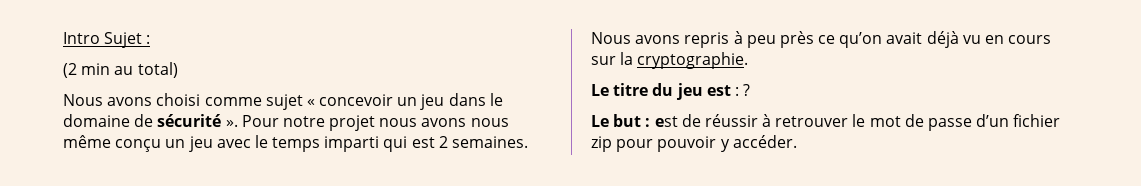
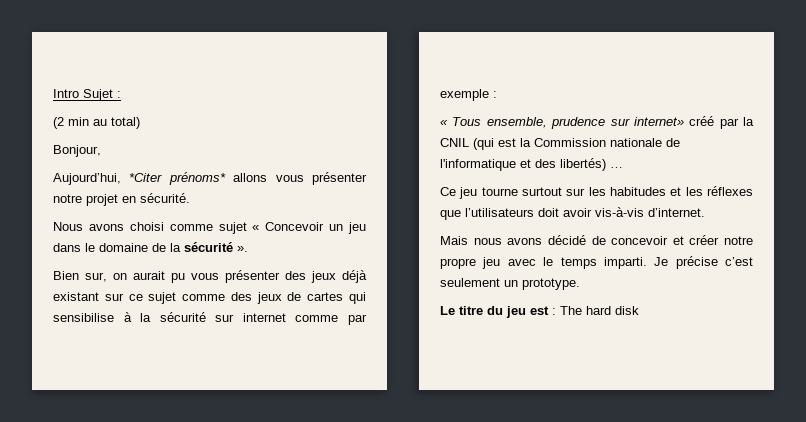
(178, 70) none -> [53,145,101,157] [53,172,367,185] [53,193,190,206] // Bonjour, // Aujourd’hui, *Citer prénoms* allons vous présenter notre projet en sécurité.
[319,94,394,106] concevoir -> [265,222,325,231] Concevoir
(154, 120) none -> [170,243,181,252] la
[241,115,509,131] [63,135,529,152] [591,31,1052,48] [591,52,749,69] Pour notre projet nous avons nous même conçu un jeu avec le temps imparti qui est 2 semaines. Nous avons repris à peu près ce qu’on avait déjà vu en cours sur la cryptographie. -> [53,270,367,283] [53,292,366,304] [53,312,367,325] [440,89,497,101] [440,116,754,129] [440,138,680,150] [440,158,623,171] [440,186,753,199] [440,207,705,220] [440,235,753,245] [440,256,753,269] [440,278,580,290] // Bien sur, on aurait pu vous présenter des jeux déjà existant sur ce sujet comme des jeux de cartes qui sensibilise à la sécurité sur internet comme par exemple : // « Tous ensemble, prudence sur internet» créé par la CNIL (qui est la Commission nationale de l'informatique et des libertés) … // Ce jeu tourne surtout sur les habitudes et les réflexes que l’utilisateurs doit avoir vis-à-vis d’internet. // Mais nous avons décidé de concevoir et créer notre propre jeu avec le temps imparti. Je précise c’est seulement un prototype.
[743,84,751,96] [591,114,1061,131] [591,135,797,152] ? // Le but : est de réussir à retrouver le mot de passe d’un fichier zip pour pouvoir y accéder. -> [560,306,639,315] The hard disk

